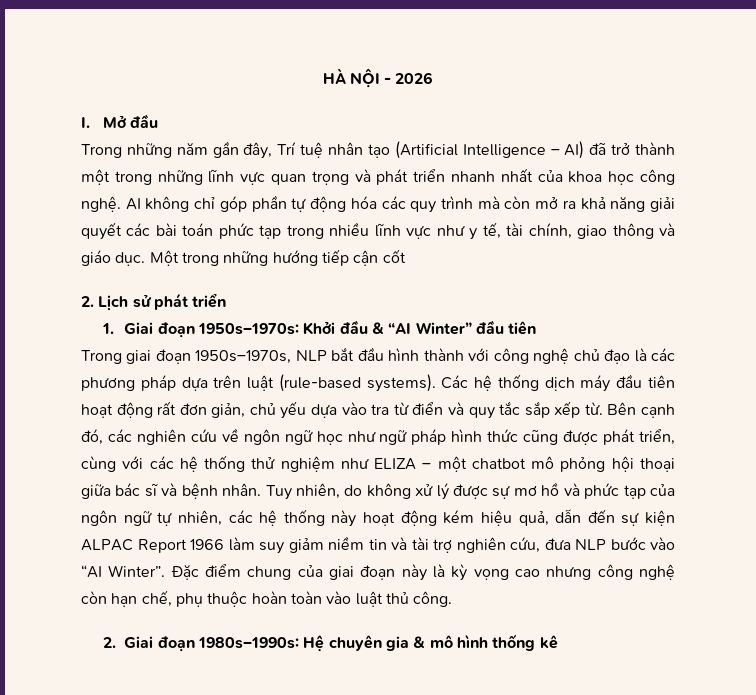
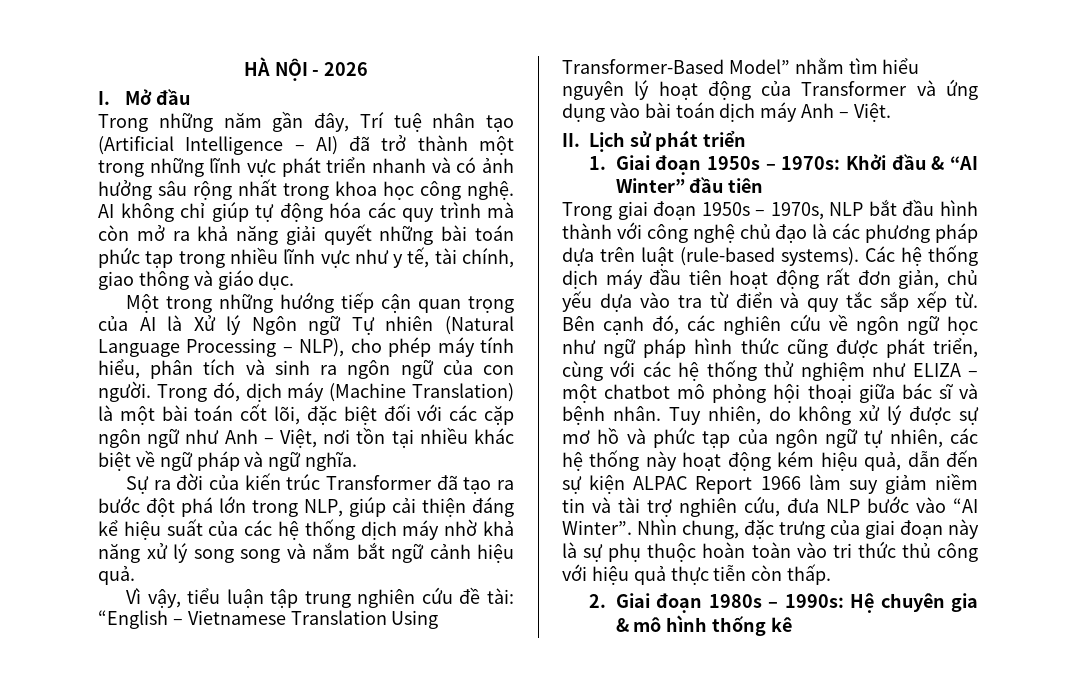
[271,168,563,185] quan trọng và phát triển nhanh nhất của -> [281,157,514,177] [98,179,329,200] phát triển nhanh và có ảnh hưởng sâu rộng nhất trong
[219,195,287,212] góp phần -> [211,202,249,222] giúp
[126,223,151,236] các -> [379,225,434,245] những
(146, 259) none -> (295, 280) //
[382,249,406,263] [81,296,94,307] cốt // 2. -> [417,296,514,313] [98,315,514,335] [98,337,515,357] [98,359,514,379] [98,381,514,402] [98,404,514,425] [98,427,514,448] [98,450,358,471] [125,473,514,494] [98,496,514,517] [98,519,514,540] [98,542,514,563] [98,565,135,585] [125,587,514,608] [98,610,439,629] [562,57,920,74] [562,79,978,100] [562,102,891,122] [562,133,580,147] quan trọng của AI là Xử lý Ngôn ngữ Tự nhiên (Natural Language Processing – NLP), cho phép máy tính hiểu, phân tích và sinh ra ngôn ngữ của con người. Trong đó, dịch máy (Machine Translation) là một bài toán cốt lõi, đặc biệt đối với các cặp ngôn ngữ như Anh – Việt, nơi tồn tại nhiều khác biệt về ngữ pháp và ngữ nghĩa. // Sự ra đời của kiến trúc Transformer đã tạo ra bước đột phá lớn trong NLP, giúp cải thiện đáng kể hiệu suất của các hệ thống dịch máy nhờ khả năng xử lý song song và nắm bắt ngữ cảnh hiệu quả. // Vì vậy, tiểu luận tập trung nghiên cứu đề tài: “English – Vietnamese Translation Using Transformer-Based Model” nhằm tìm hiểu nguyên lý hoạt động của Transformer và ứng dụng vào bài toán dịch máy Anh – Việt. // II.
[198,323,300,335] 1950s–1970s: -> [706,156,841,170] 1950s – 1970s:
[195,350,292,364] 1950s–1970s, -> [701,202,824,220] 1950s – 1970s,
[170,564,292,580] Đặc điểm chung -> [637,519,825,539] Nhìn chung, đặc trưng
[451,564,675,581] [81,590,172,607] kỳ vọng cao nhưng công nghệ còn hạn chế, -> [583,544,604,562] sự
[355,591,453,607] luật thủ công. -> [832,541,978,562] [562,564,832,585] tri thức thủ công với hiệu quả thực tiễn còn thấp.
[198,637,300,649] 1980s–1990s: -> [708,594,844,608] 1980s – 1990s:

